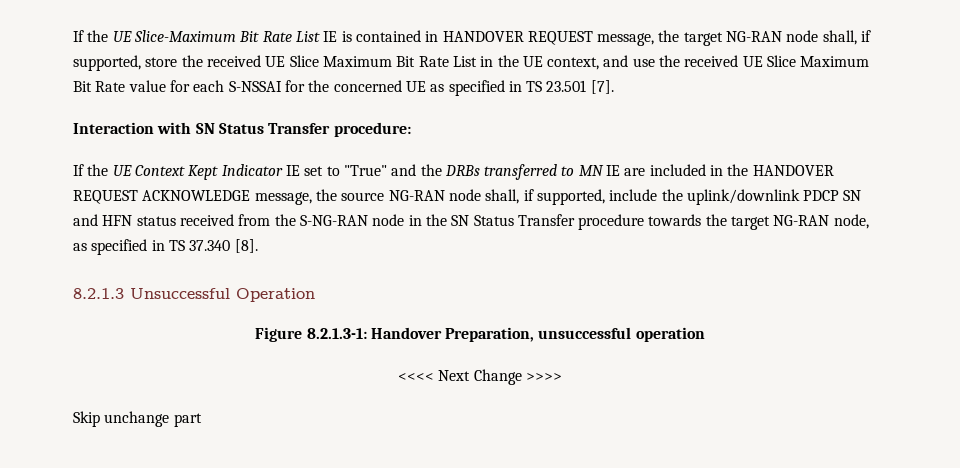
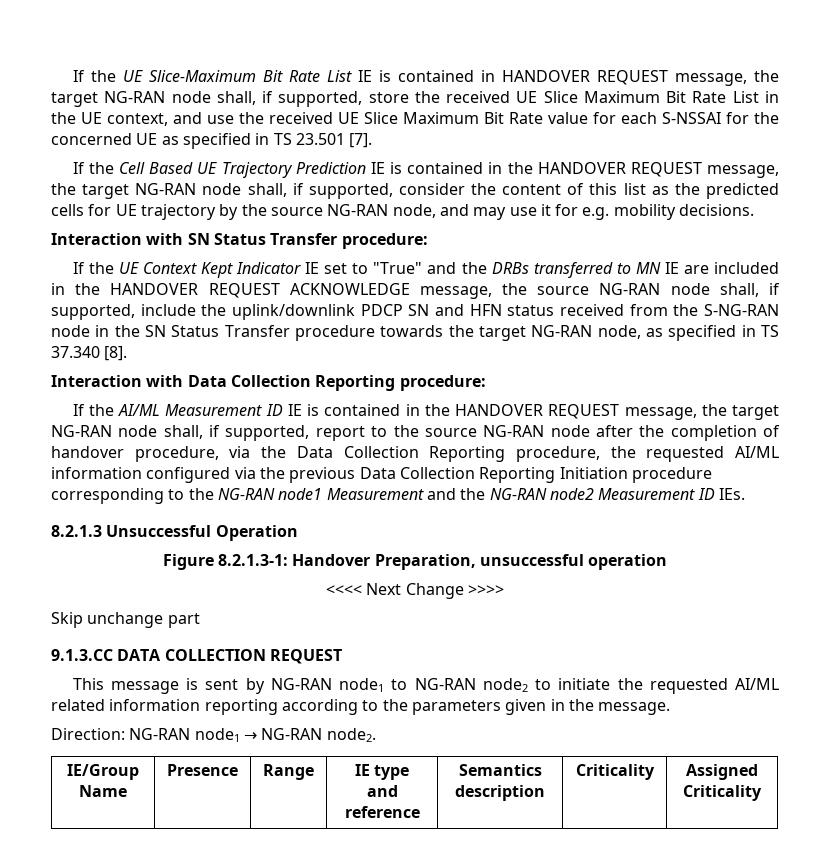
(614, 87) none -> [72,162,779,178] [51,183,779,199] [51,204,755,220] // If the Cell Based UE Trajectory Prediction IE is contained in the HANDOVER REQUEST message, the target NG-RAN node shall, if supported, consider the content of this list as the predicted cells for UE trajectory by the source NG-RAN node, and may use it for e.g. mobility decisions.
(258, 246) none -> [51,375,486,391] [72,404,779,420] [51,425,780,441] [51,446,780,462] [51,467,712,483] [51,488,745,504] // Interaction with Data Collection Reporting procedure: // If the AI/ML Measurement ID IE is contained in the HANDOVER REQUEST message, the target NG-RAN node shall, if supported, report to the source NG-RAN node after the completion of handover procedure, via the Data Collection Reporting procedure, the requested AI/ML information configured via the previous Data Collection Reporting Initiation procedure corresponding to the NG-RAN node1 Measurement and the NG-RAN node2 Measurement ID IEs.
(202, 420) none -> [51,649,342,664] [72,678,779,694] [51,699,671,715] [51,728,376,742] [67,764,139,780] [79,785,127,797] [167,764,238,776] [263,764,314,780] [354,764,410,780] [366,785,398,797] [344,806,420,818] [458,764,542,776] [455,785,545,801] [575,764,655,780] [686,764,758,780] [683,785,762,801] // 9.1.3.CC DATA COLLECTION REQUEST // This message is sent by NG-RAN node1 to NG-RAN node2 to initiate the requested AI/ML related information reporting according to the parameters given in the message. // Direction: NG-RAN node1 → NG-RAN node2. // IE/Group Name | Presence | Range | IE type and reference | Semantics description | Criticality | Assigned Criticality

